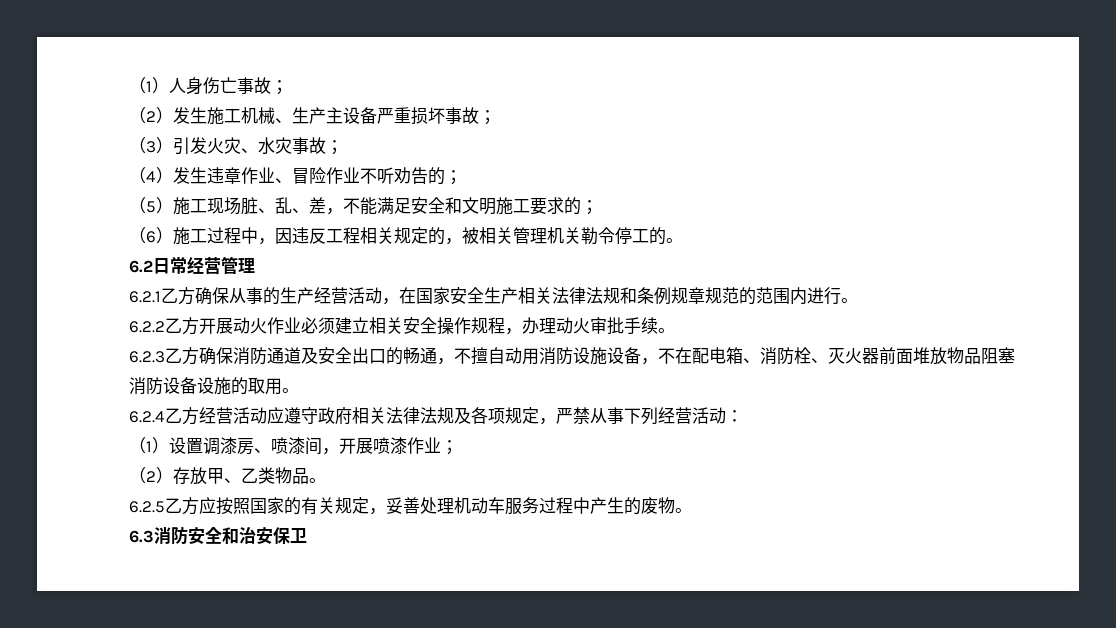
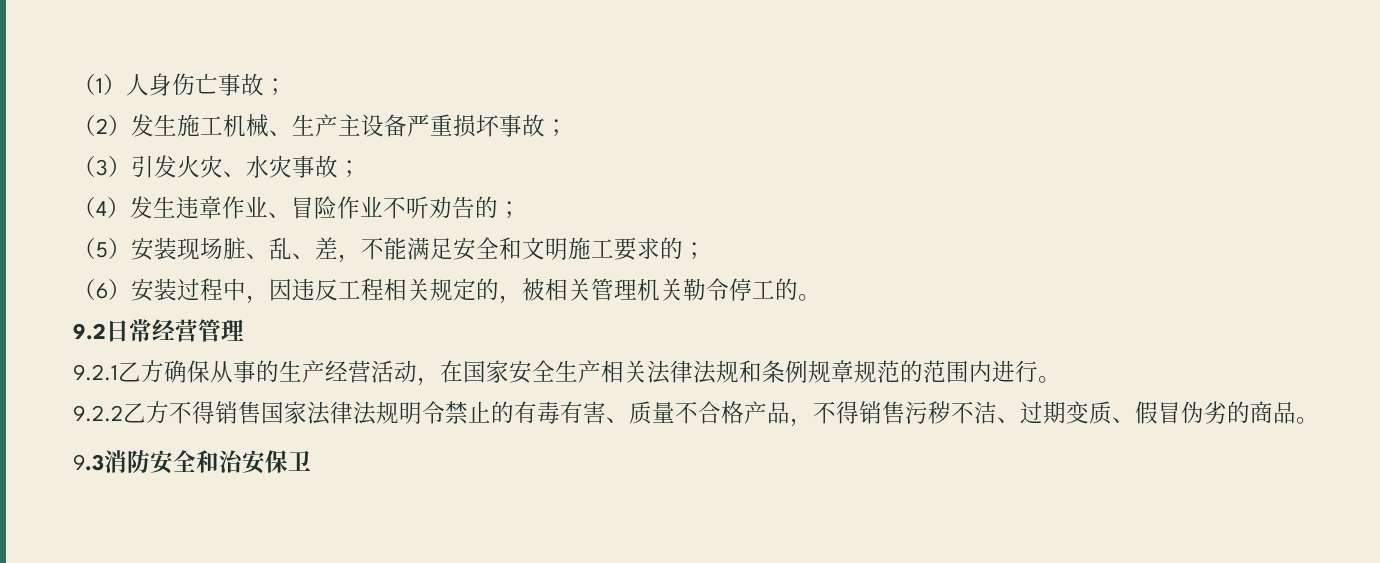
[173,197,207,215] 施工 -> [131,237,177,261] 安装
[173,227,207,245] 施工 -> [131,278,177,302] 安装
[129,260,153,273] 6.2 -> [73,323,106,340] 9.2
[129,291,161,303] 6.2.1 -> [73,364,118,381] 9.2.1
[129,317,675,335] [129,347,1015,365] [129,377,299,395] [129,407,743,425] [129,437,458,455] [129,467,326,485] [129,497,692,515] [129,530,154,543] 6.2.2乙方开展动火作业必须建立相关安全操作规程，办理动火审批手续。 // 6.2.3乙方确保消防通道及安全出口的畅通，不擅自动用消防设施设备，不在配电箱、消防栓、灭火器前面堆放物品阻塞消防设备设施的取用。 // 6.2.4乙方经营活动应遵守政府相关法律法规及各项规定，严禁从事下列经营活动： // （1）设置调漆房、喷漆间，开展喷漆作业； // （2）存放甲、乙类物品。 // 6.2.5乙方应按照国家的有关规定，妥善处理机动车服务过程中产生的废物。 // 6.3 -> [73,401,1319,427] [73,454,104,471] 9.2.2乙方不得销售国家法律法规明令禁止的有毒有害、质量不合格产品，不得销售污秽不洁、过期变质、假冒伪劣的商品。 // 9.3

